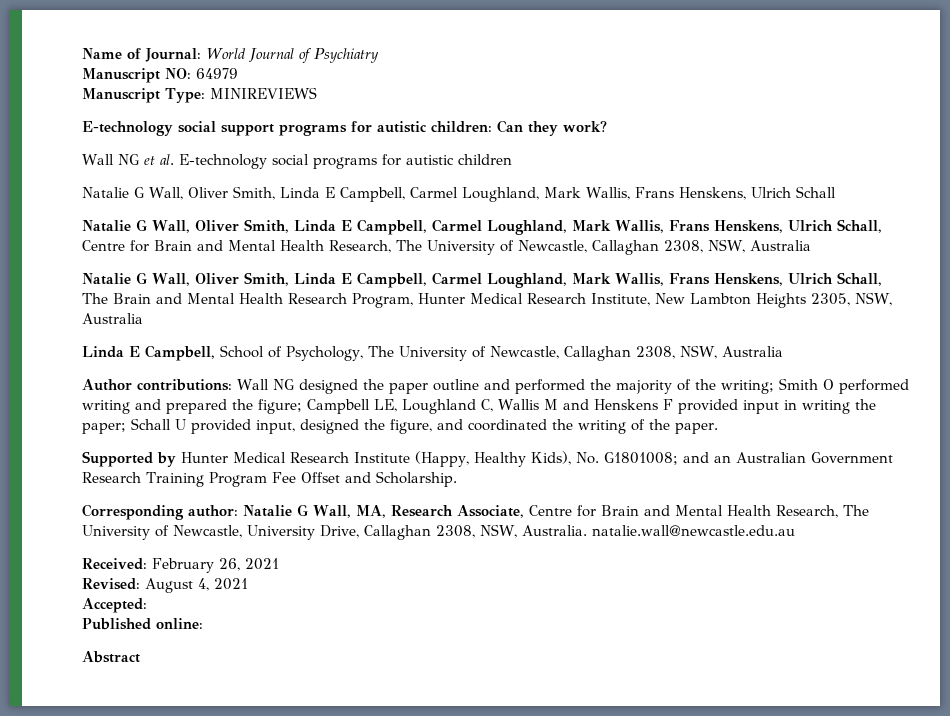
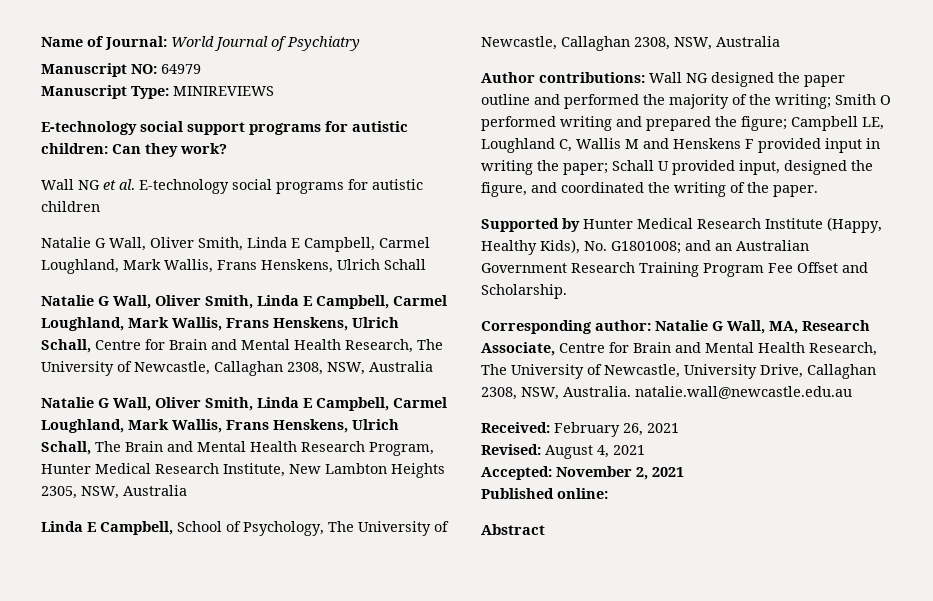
(147, 605) none -> [556,466,684,480] November 2, 2021

